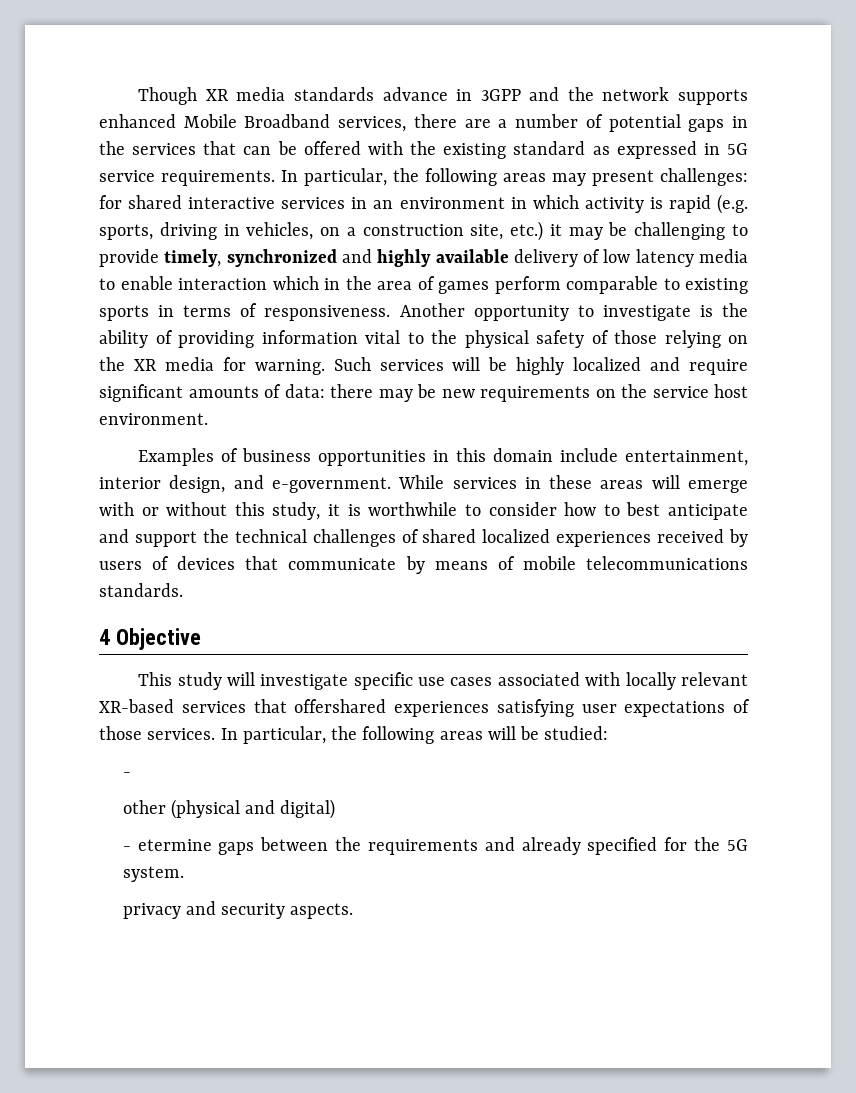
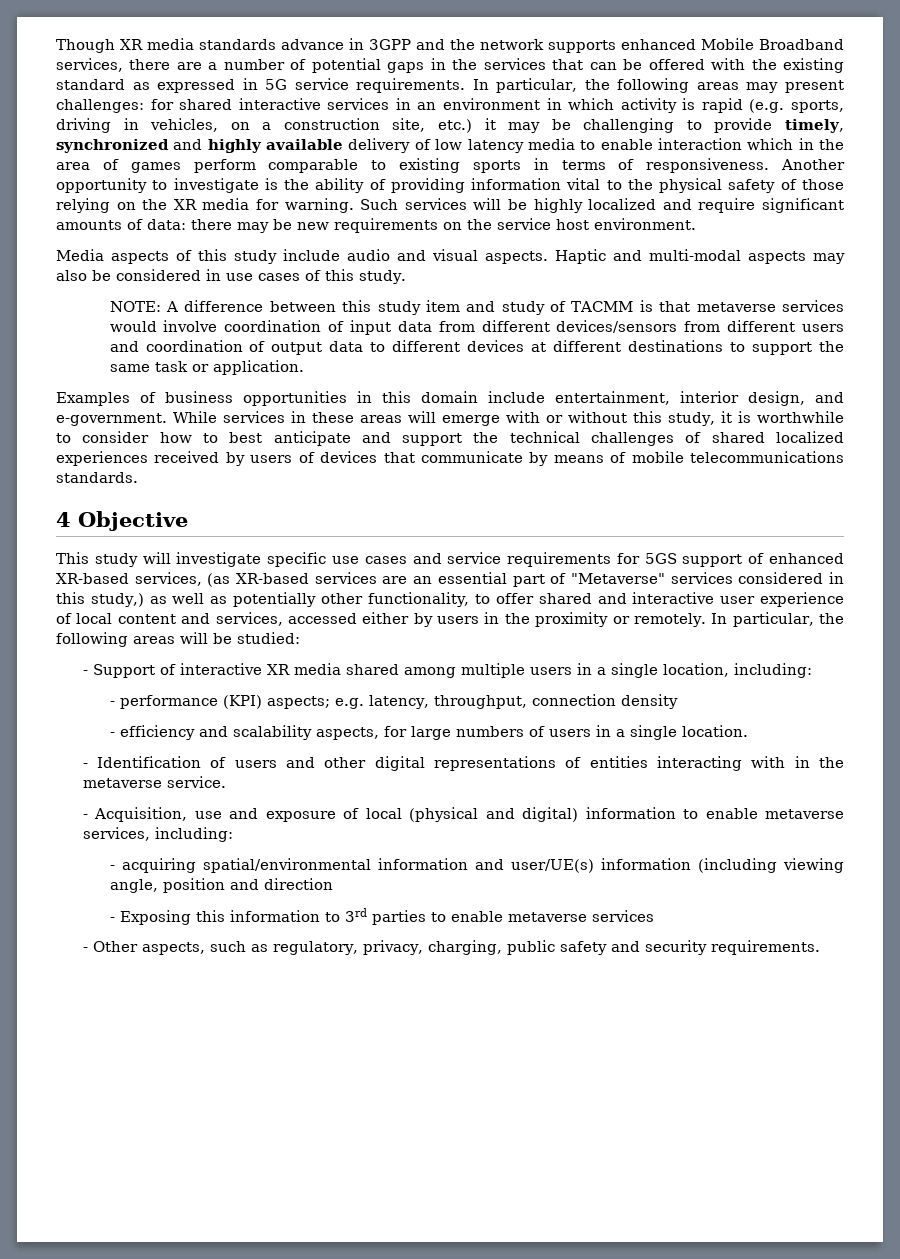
(208, 419) none -> [56,249,845,264] [56,269,406,284] [109,300,844,315] [109,320,844,335] [109,340,845,355] [109,360,304,375] // Media aspects of this study include audio and visual aspects. Haptic and multi-modal aspects may also be considered in use cases of this study. // NOTE: A difference between this study item and study of TACMM is that metaverse services would involve coordination of input data from different devices/sensors from different users and coordination of output data to different devices at different destinations to support the same task or application.
[497,672,749,690] [99,699,750,717] [99,726,216,740] associated with locally relevant XR-based services that offershared experiences satisfying user expectations of those services. -> [412,552,845,567] [56,572,844,587] [56,592,845,607] [56,612,706,627] and service requirements for 5GS support of enhanced XR-based services, (as XR-based services are an essential part of "Metaverse" services considered in this study,) as well as potentially other functionality, to offer shared and interactive user experience of local content and services, accessed either by users in the proximity or remotely.
[122,799,336,819] [122,837,748,855] [122,866,184,882] [122,903,181,919] // other (physical and digital) // - etermine gaps between the requirements and already specified for the 5G system. // privacy -> [92,663,812,678] [109,694,678,709] [109,725,748,740] [82,756,845,771] [82,776,226,788] [82,807,844,822] [82,827,233,842] [109,858,844,873] [109,878,333,893] [109,908,654,925] [82,940,607,955] Support of interactive XR media shared among multiple users in a single location, including: // - performance (KPI) aspects; e.g. latency, throughput, connection density // - efficiency and scalability aspects, for large numbers of users in a single location. // - Identification of users and other digital representations of entities interacting with in the metaverse service. // - Acquisition, use and exposure of local (physical and digital) information to enable metaverse services, including: // - acquiring spatial/environmental information and user/UE(s) information (including viewing angle, position and direction // - Exposing this information to 3rd parties to enable metaverse services // - Other aspects, such as regulatory, privacy, charging, public safety
[290,903,354,919] aspects. -> [710,940,820,955] requirements.

